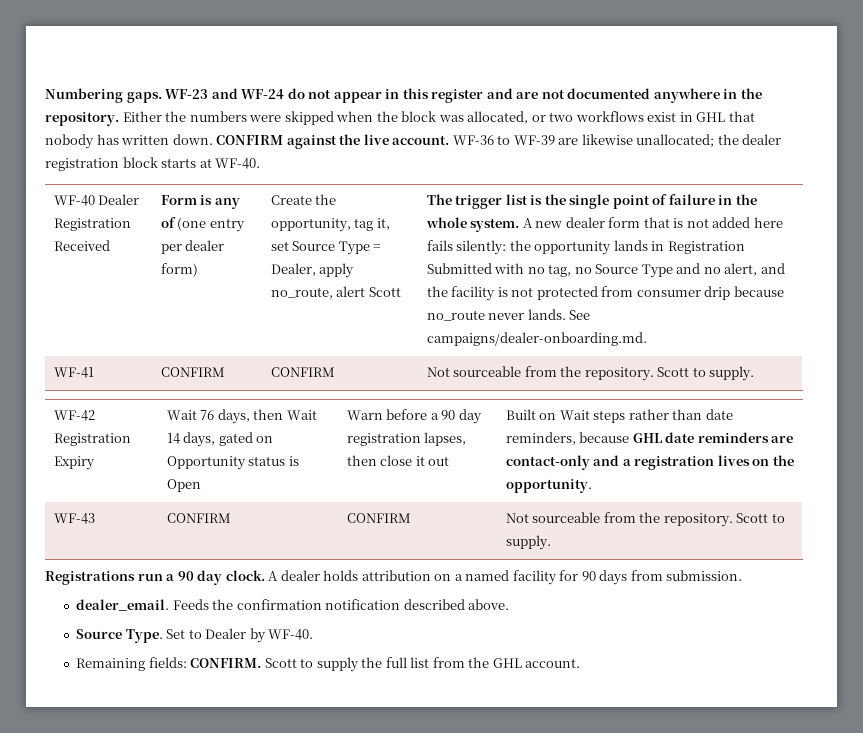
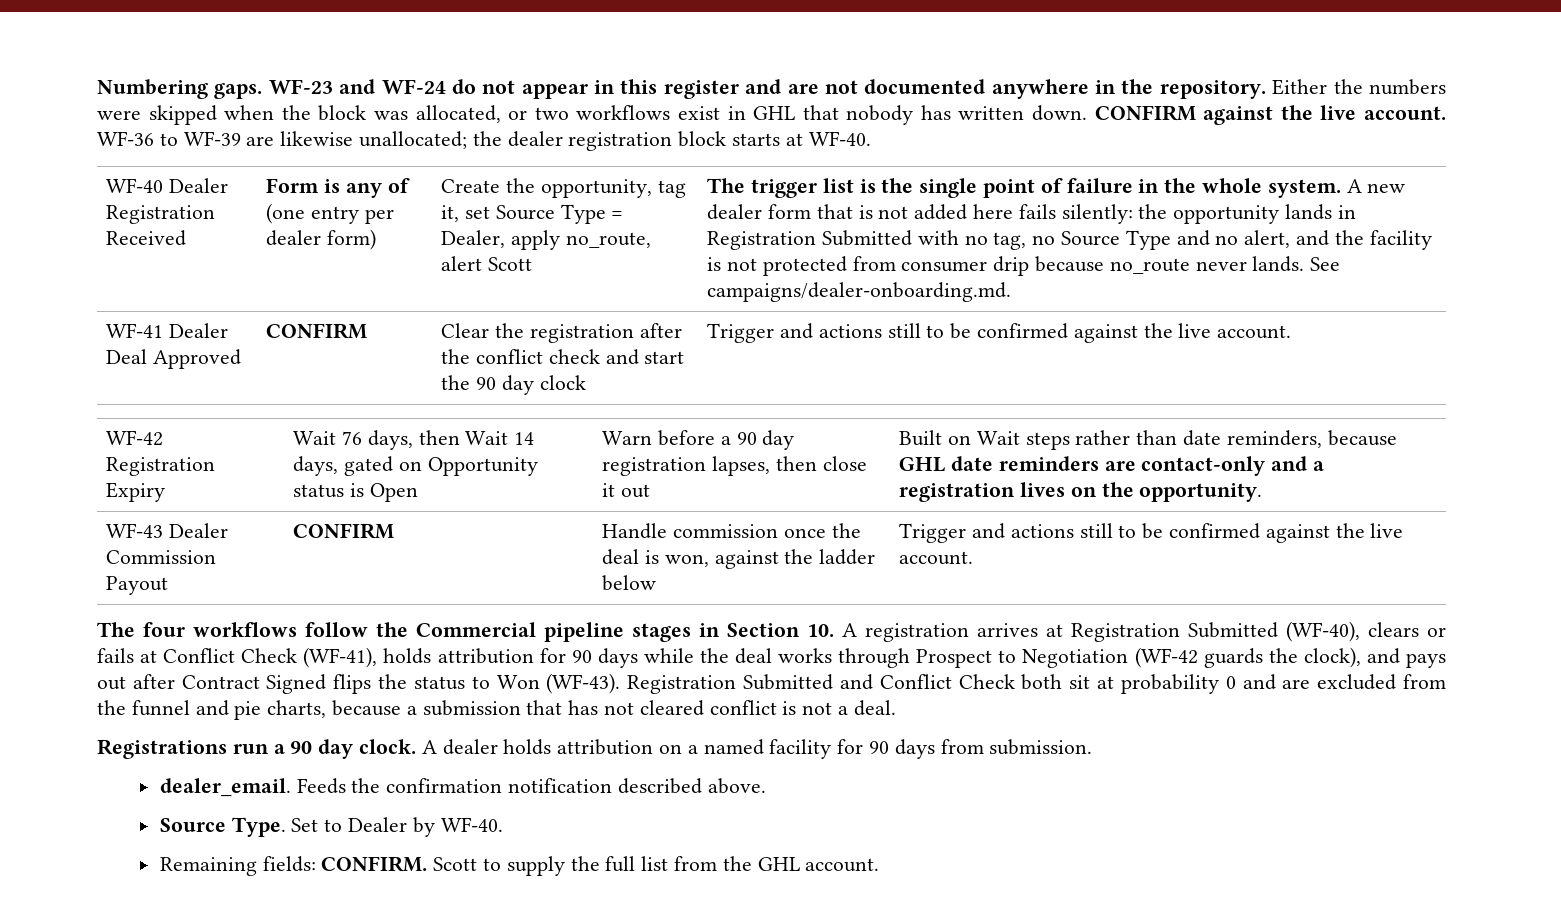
[160,367,225,377] [270,367,335,377] [426,366,755,381] | CONFIRM | CONFIRM | Not sourceable from the repository. Scott to supply. -> [168,323,228,338] [106,349,241,369] [266,323,368,339] [441,323,682,343] [441,349,685,365] [441,375,586,395] [707,323,1292,343] Dealer Deal Approved | CONFIRM | Clear the registration after the conflict check and start the 90 day clock | Trigger and actions still to be confirmed against the live account.
[166,513,231,523] [346,513,411,523] [505,512,785,527] [505,535,551,550] | CONFIRM | CONFIRM | Not sourceable from the repository. Scott to supply. -> [168,523,228,538] [106,550,217,564] [106,576,169,595] [293,523,395,539] [602,523,861,539] [602,549,876,569] [602,575,657,591] [899,523,1404,543] [899,551,974,565] [97,621,1446,642] [97,647,1447,668] [97,673,1447,694] [97,700,896,720] Dealer Commission Payout | CONFIRM | Handle commission once the deal is won, against the ladder below | Trigger and actions still to be confirmed against the live account. // The four workflows follow the Commercial pipeline stages in Section 10. A registration arrives at Registration Submitted (WF-40), clears or fails at Conflict Check (WF-41), holds attribution for 90 days while the deal works through Prospect to Negotiation (WF-42 guards the clock), and pays out after Contract Signed flips the status to Won (WF-43). Registration Submitted and Conflict Check both sit at probability 0 and are excluded from the funnel and pie charts, because a submission that has not cleared conflict is not a deal.

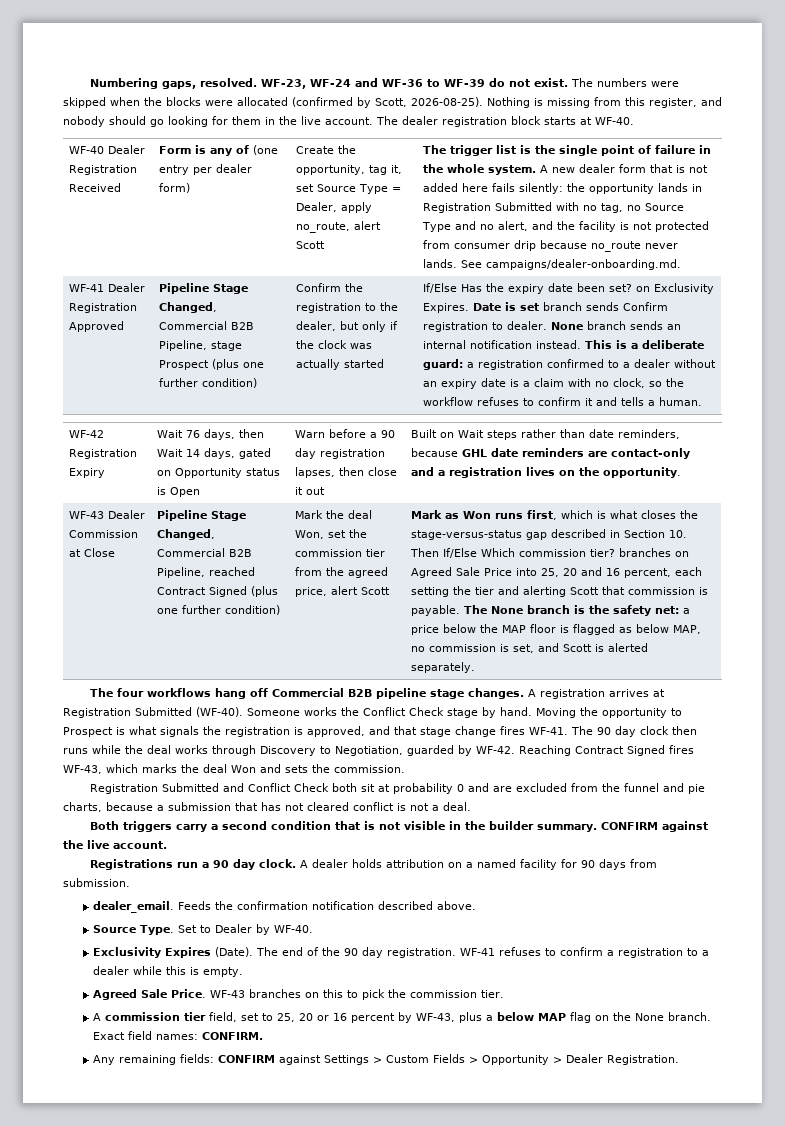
[214,79,1363,99] gaps. WF-23 and WF-24 do not appear in this register and are not documented anywhere in the repository. Either the -> [162,78,594,89] gaps, resolved. WF-23, WF-24 and WF-36 to WF-39 do not exist. The
[318,105,1446,125] [97,131,502,149] block was allocated, or two workflows exist in GHL that nobody has written down. CONFIRM against the live account. WF-36 to WF-39 are likewise unallocated; the -> [166,97,722,108] [63,116,398,127] blocks were allocated (confirmed by Scott, 2026-08-25). Nothing is missing from this register, and nobody should go looking for them in the live account. The
[106,349,148,364] Deal -> [69,303,138,313] Registration
[266,323,368,339] [441,323,682,343] [441,349,685,365] [441,375,586,395] [707,323,1292,343] CONFIRM | Clear the registration after the conflict check and start the 90 day clock | Trigger and actions still to be confirmed against the live account. -> [159,283,249,294] [159,302,218,313] [159,321,255,330] [159,340,243,351] [159,359,265,370] [159,378,258,388] [296,283,364,292] [296,302,399,313] [296,321,399,332] [296,340,373,349] [296,359,385,370] [423,283,715,294] [423,302,669,313] [423,321,682,332] [423,340,705,349] [423,359,717,370] [423,378,685,389] [423,397,703,406] Pipeline Stage Changed, Commercial B2B Pipeline, stage Prospect (plus one further condition) | Confirm the registration to the dealer, but only if the clock was actually started | If/Else Has the expiry date been set? on Exclusivity Expires. Date is set branch sends Confirm registration to dealer. None branch sends an internal notification instead. This is a deliberate guard: a registration confirmed to a dealer without an expiry date is a claim with no clock, so the workflow refuses to confirm it and tells a human.
[106,576,169,595] [293,523,395,539] [602,523,861,539] [602,549,876,569] [602,575,657,591] [899,523,1404,543] [899,551,974,565] [97,622,834,642] Payout | CONFIRM | Handle commission once the deal is won, against the ladder below | Trigger and actions still to be confirmed against the live account. // The four workflows follow the Commercial pipeline stages in Section 10. -> [69,548,116,557] [157,510,247,521] [157,529,216,540] [157,548,253,557] [157,567,256,578] [157,586,279,597] [157,605,281,615] [295,510,373,519] [295,529,368,539] [295,549,386,557] [295,567,389,578] [295,586,391,597] [411,510,699,520] [411,529,688,540] [410,548,690,558] [411,567,703,578] [411,586,709,597] [411,605,691,616] [411,624,702,635] [411,643,649,653] [411,662,476,673] [90,688,525,699] at Close | Pipeline Stage Changed, Commercial B2B Pipeline, reached Contract Signed (plus one further condition) | Mark the deal Won, set the commission tier from the agreed price, alert Scott | Mark as Won runs first, which is what closes the stage-versus-status gap described in Section 10. Then If/Else Which commission tier? branches on Agreed Sale Price into 25, 20 and 16 percent, each setting the tier and alerting Scott that commission is payable. The None branch is the safety net: a price below the MAP floor is flagged as below MAP, no commission is set, and Scott is alerted separately. // The four workflows hang off Commercial B2B pipeline stage changes.
[1286,621,1446,642] [97,647,638,668] (WF-40), clears or fails at Conflict Check (WF-41), holds attribution for 90 days -> [196,707,682,718] [63,726,697,737] [63,748,88,754] (WF-40). Someone works the Conflict Check stage by hand. Moving the opportunity to Prospect is what signals the registration is approved, and that stage change fires WF-41. The 90 day clock then runs
[916,647,1447,668] [97,673,621,694] Prospect to Negotiation (WF-42 guards the clock), and pays out after Contract Signed flips the status to Won (WF-43). -> [260,745,694,756] [63,764,405,774] Discovery to Negotiation, guarded by WF-42. Reaching Contract Signed fires WF-43, which marks the deal Won and sets the commission. //
(896, 708) none -> [90,821,709,832] [63,840,167,849] // Both triggers carry a second condition that is not visible in the builder summary. CONFIRM against the live account.
[159,856,880,876] Remaining fields: CONFIRM. Scott to supply the full list from the GHL account. -> [92,947,709,958] [92,966,243,977] [92,989,504,1000] [92,1012,711,1023] [92,1031,263,1040] [92,1054,679,1065] Exclusivity Expires (Date). The end of the 90 day registration. WF-41 refuses to confirm a registration to a dealer while this is empty. // Agreed Sale Price. WF-43 branches on this to pick the commission tier. // A commission tier field, set to 25, 20 or 16 percent by WF-43, plus a below MAP flag on the None branch. Exact field names: CONFIRM. // Any remaining fields: CONFIRM against Settings > Custom Fields > Opportunity > Dealer Registration.

